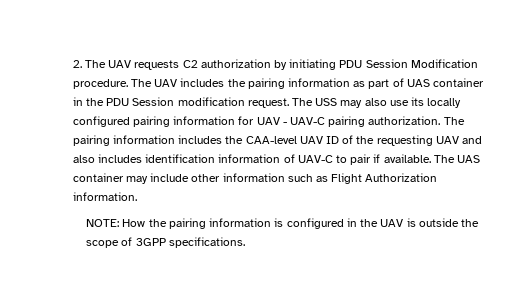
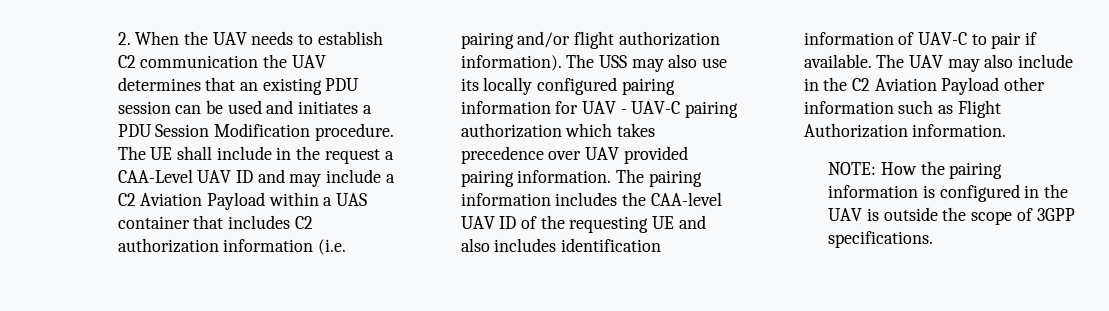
[84,59,337,70] The UAV requests C2 authorization by initiating -> [135,31,383,45] [117,54,326,68] [117,77,360,95] [117,100,372,114] When the UAV needs to establish C2 communication the UAV determines that an existing PDU session can be used and initiates a
[154,78,485,89] [72,97,289,108] UAV includes the pairing information as part of UAS container in the PDU Session modification request. -> [150,146,394,164] [117,169,395,187] [117,192,368,210] [117,215,313,229] [117,238,347,255] [460,31,720,49] [460,55,562,71] UE shall include in the request a CAA-Level UAV ID and may include a C2 Aviation Payload within a UAS container that includes C2 authorization information (i.e. pairing and/or flight authorization information).
[368,116,441,125] authorization. -> [460,123,656,138] [460,146,688,164] [460,170,612,187] authorization which takes precedence over UAV provided pairing information.
[435,136,459,144] UAV -> [652,216,675,229] UE
[457,155,481,163] [72,173,190,184] UAS container may include -> [909,54,1074,72] [803,77,1000,95] UAV may also include in the C2 Aviation Payload

